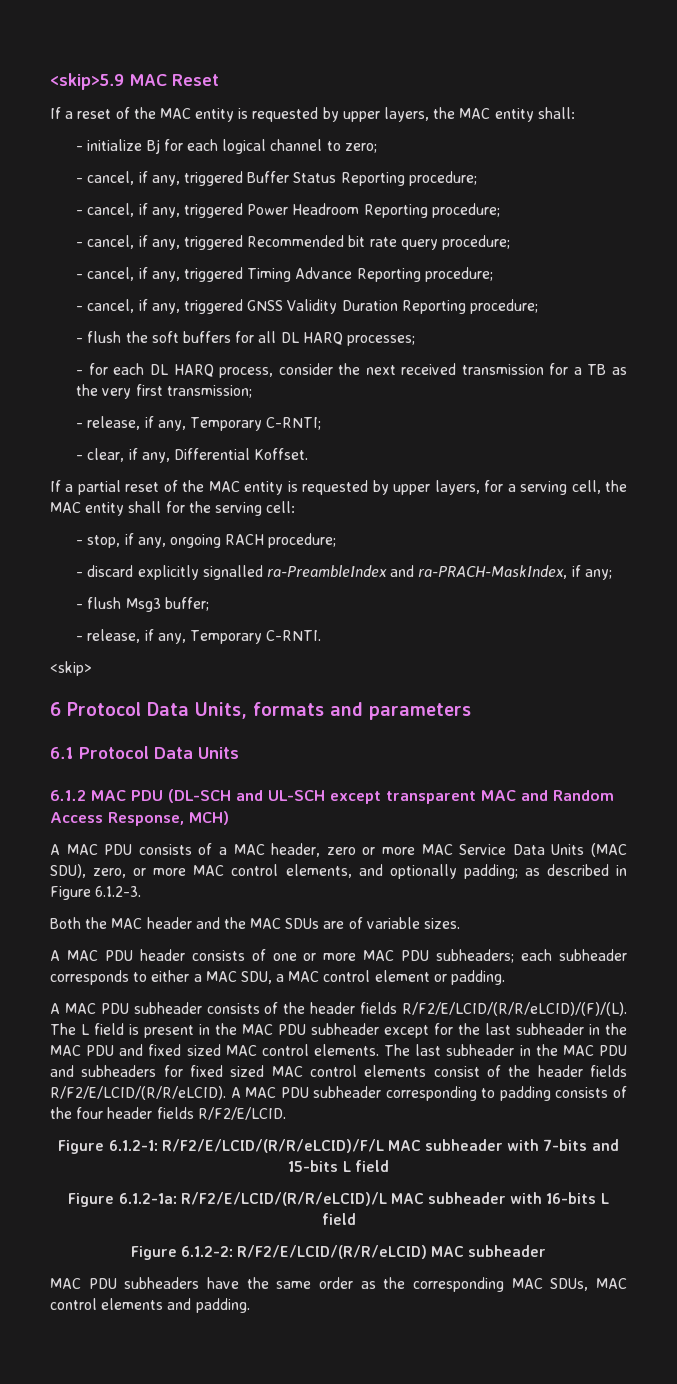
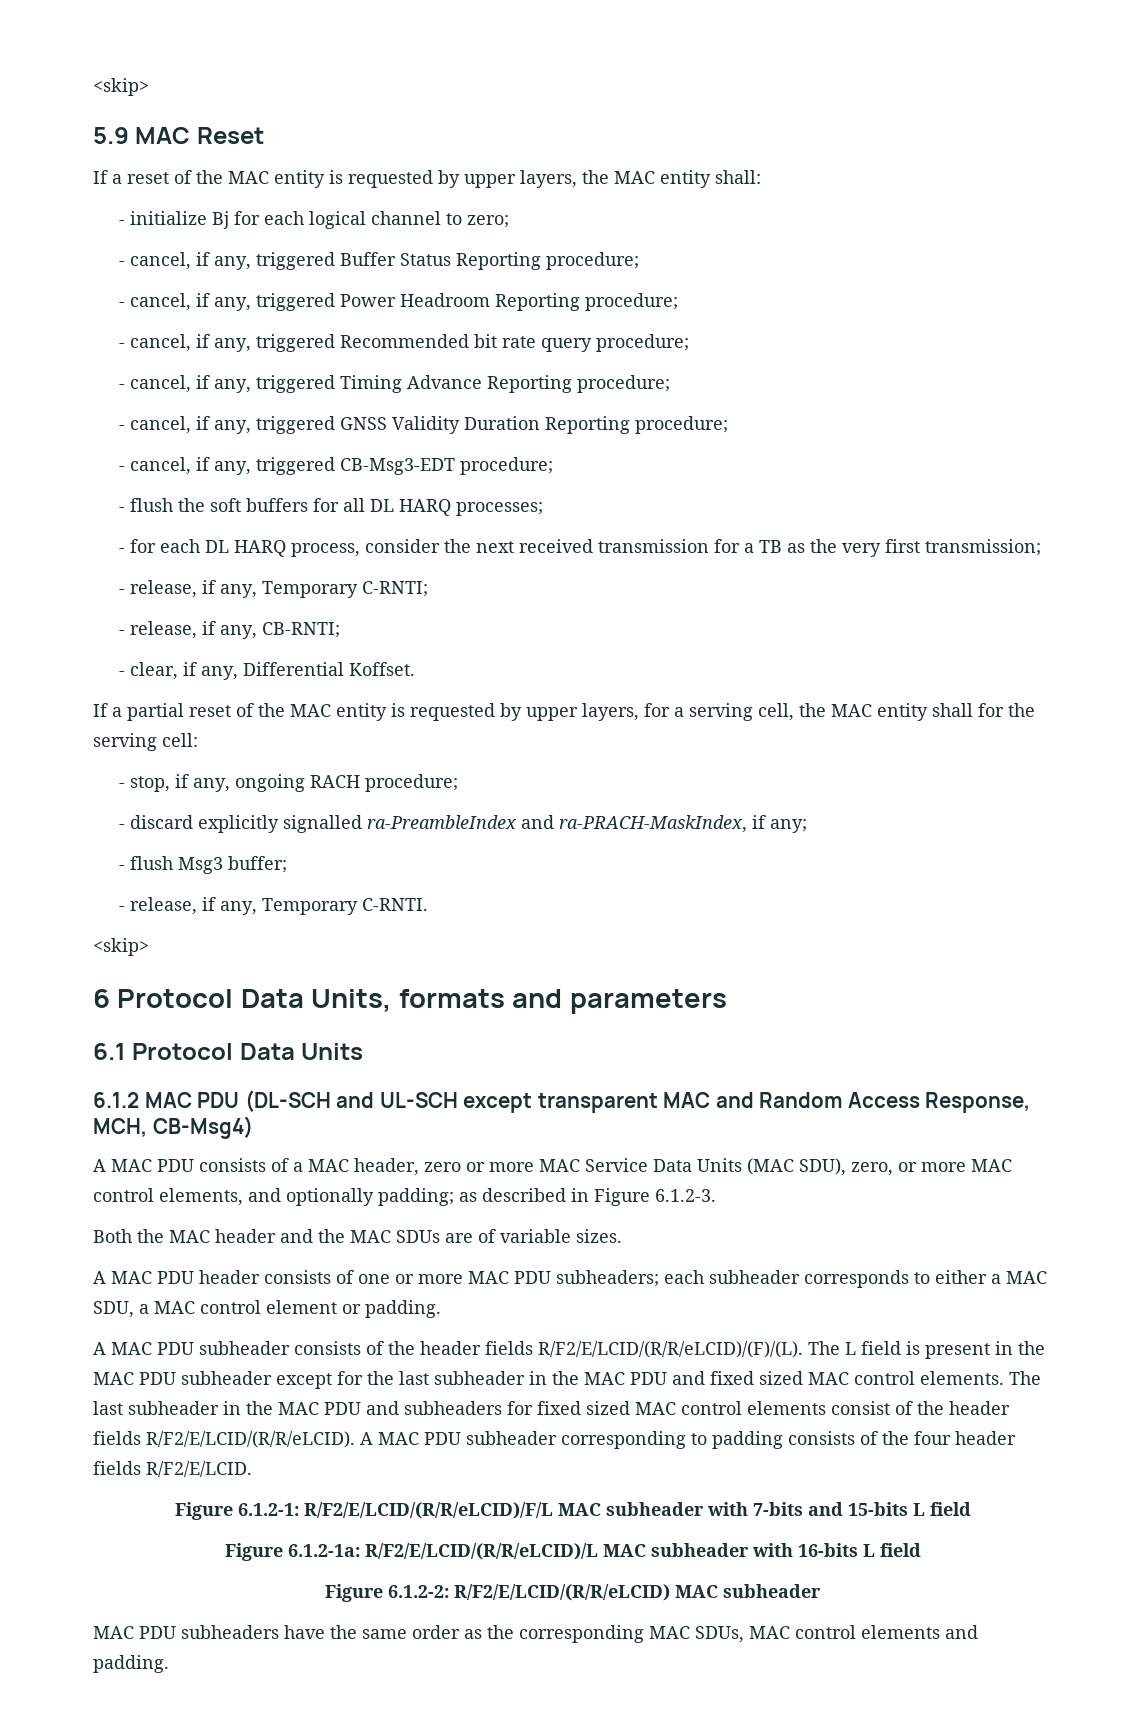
[50,73,124,90] <skip>5.9 -> [93,78,149,96] [93,127,129,144] <skip> // 5.9
(538, 306) none -> [119,457,554,475] // - cancel, if any, triggered CB-Msg3-EDT procedure;
(322, 423) none -> [119,621,341,639] // - release, if any, CB-RNTI;
[189,811,229,825] MCH) -> [93,1116,253,1139] MCH, CB-Msg4)

